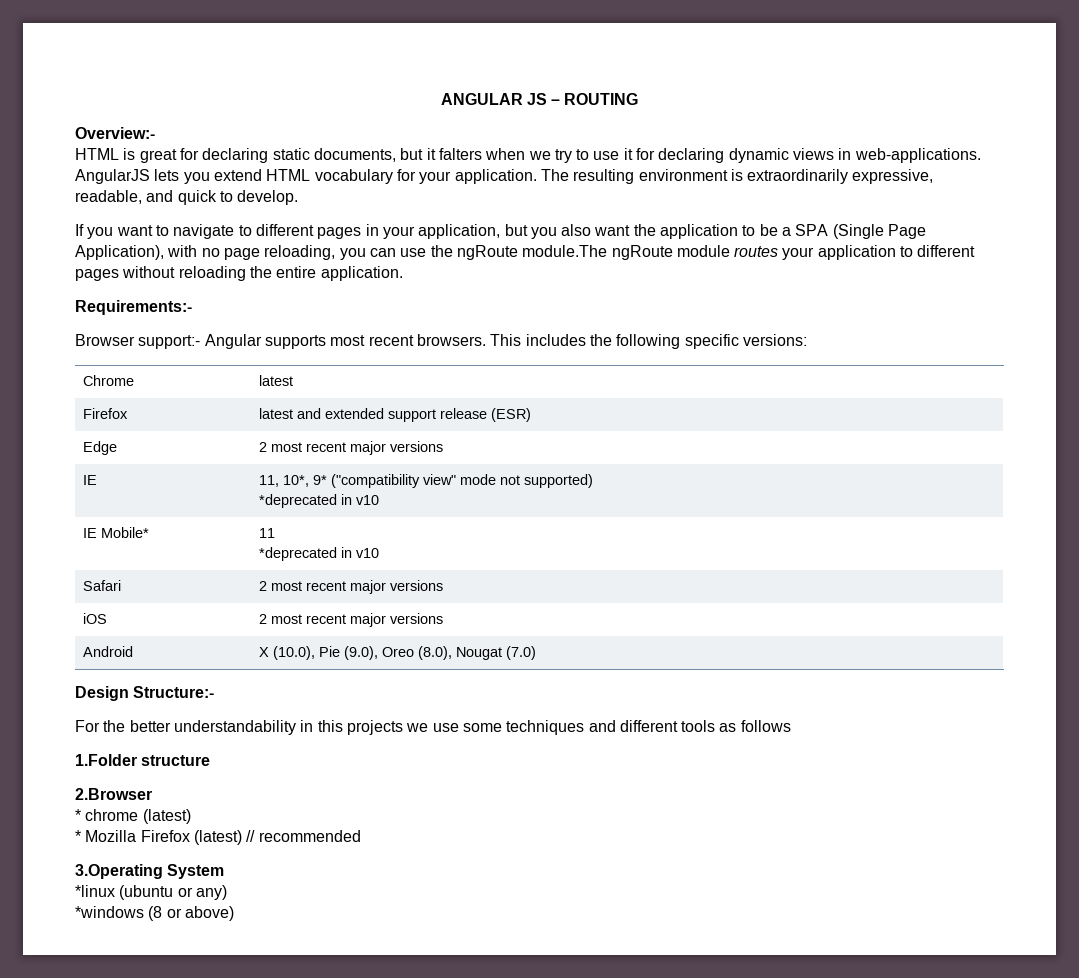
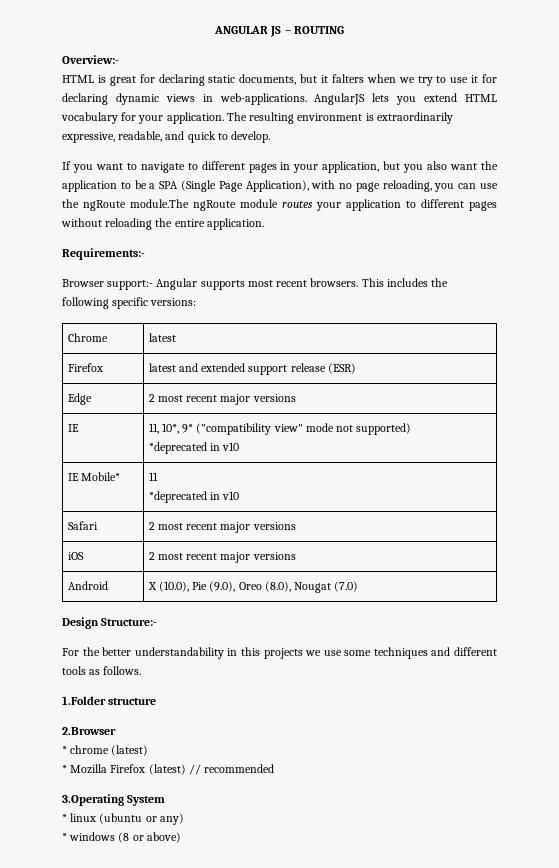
[740,720,791,732] follows -> [103,666,142,675] follows.
[75,885,115,897] *linux -> [62,813,97,822] * linux
[75,906,144,918] *windows -> [62,832,116,841] * windows

